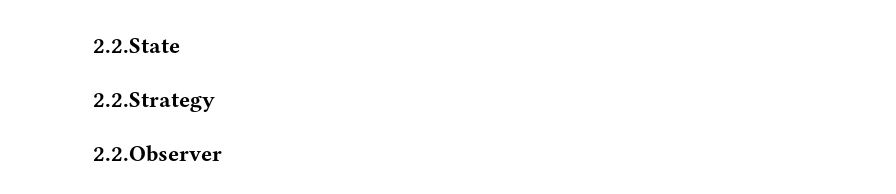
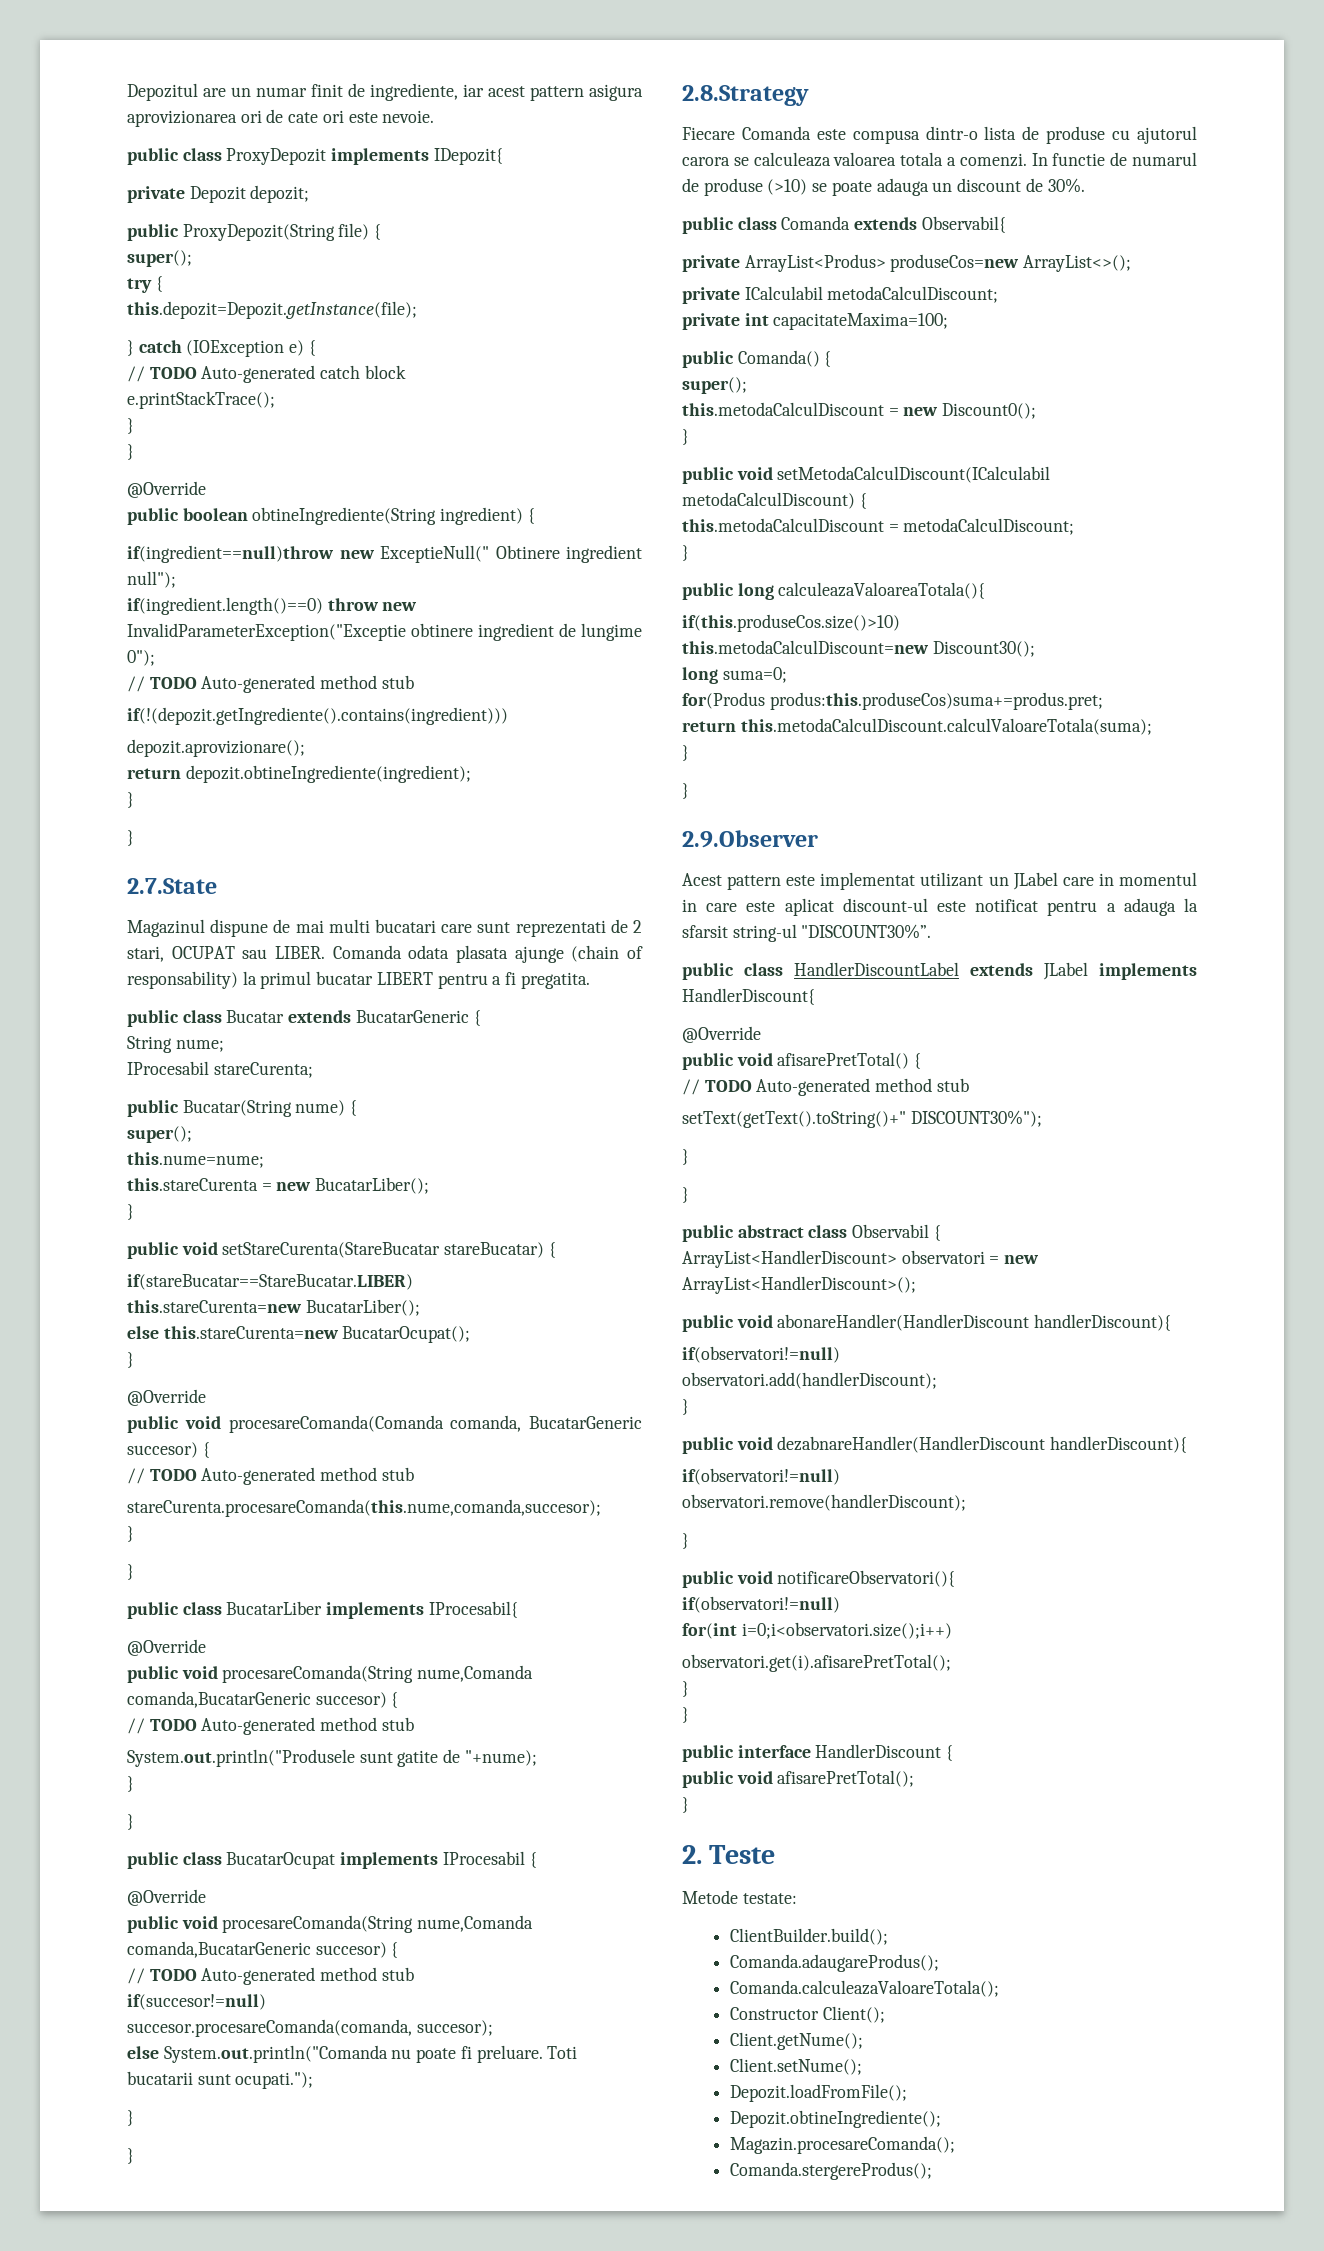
[93,38,180,53] [93,92,215,112] [93,145,222,162] 2.2.State // 2.2.Strategy // 2.2.Observer -> [127,83,643,101] [127,109,435,127] [127,148,503,165] [127,185,310,203] [127,223,382,241] [127,250,192,267] [127,276,163,293] [127,301,417,319] [127,340,316,357] [127,365,406,383] [127,391,275,409] [127,418,134,434] [127,444,134,460] [127,481,206,498] [127,507,535,525] [127,545,642,563] [127,571,176,588] [127,597,418,615] [127,623,642,641] [127,650,155,666] [127,675,414,693] [127,707,508,725] [127,739,305,757] [127,765,471,783] [127,792,134,808] [127,830,134,846] [127,878,217,894] [127,919,642,937] [127,945,643,963] [127,971,590,989] [127,1010,481,1027] [127,1036,224,1053] [127,1061,313,1078] [127,1100,358,1117] [127,1126,192,1143] [127,1152,264,1168] [127,1177,430,1194] [127,1204,134,1220] [127,1242,556,1259] [127,1274,413,1290] [127,1299,420,1316] [127,1326,471,1343] [127,1352,134,1368] [127,1389,206,1406] [127,1415,642,1433] [127,1442,210,1458] [127,1467,414,1485] [127,1499,601,1517] [127,1526,134,1542] [127,1564,134,1580] [127,1601,518,1619] [127,1639,206,1656] [127,1665,534,1683] [127,1691,399,1708] [127,1717,414,1735] [127,1749,537,1767] [127,1776,134,1792] [127,1814,134,1830] [127,1851,537,1869] [127,1889,206,1906] [127,1915,534,1933] [127,1941,399,1958] [127,1967,414,1985] [127,1994,266,2010] [127,2019,493,2037] [127,2045,578,2063] [127,2071,314,2089] [127,2110,134,2126] [127,2148,134,2164] [682,85,809,106] [682,126,1197,144] [682,152,1197,167] [682,178,1085,196] [682,216,1006,234] [682,254,1132,272] [682,286,999,304] [682,313,949,330] [682,350,832,368] [682,377,747,394] [682,402,1037,419] [682,429,689,445] [682,466,1051,484] [682,492,867,509] [682,518,1075,535] [682,545,689,561] [682,582,986,600] [682,614,900,632] [682,640,1035,657] [682,667,787,684] [682,692,1103,710] [682,718,1152,735] [682,745,689,761] [682,783,689,799] [682,830,818,848] [682,872,1197,890] [682,898,1198,916] [682,924,932,942] [682,962,1197,980] [682,988,815,1005] [682,1026,761,1043] [682,1052,922,1070] [682,1078,969,1096] [682,1110,1042,1128] [682,1149,689,1165] [682,1187,689,1203] [682,1224,941,1242] [682,1250,1040,1268] [682,1276,916,1294] [682,1314,1172,1332] [682,1346,840,1363] [682,1372,937,1389] [682,1399,689,1415] [682,1436,1188,1454] [682,1468,840,1485] [682,1494,966,1511] [682,1533,689,1549] [682,1570,956,1588] [682,1596,840,1613] [682,1622,952,1639] [682,1654,951,1672] [682,1681,689,1697] [682,1707,689,1723] [682,1744,954,1762] [682,1770,915,1788] [682,1797,689,1813] [682,1845,776,1864] [682,1890,797,1904] [730,1928,889,1945] [730,1954,940,1972] [730,1980,1000,1997] [730,2006,885,2023] [730,2032,864,2050] [730,2058,863,2075] [730,2084,908,2102] [730,2110,942,2128] [730,2136,956,2154] [730,2162,933,2180] Depozitul are un numar finit de ingrediente, iar acest pattern asigura aprovizionarea ori de cate ori este nevoie. // public class ProxyDepozit implements IDepozit{ // private Depozit depozit; // public ProxyDepozit(String file) { // super(); // try { // this.depozit=Depozit.getInstance(file); // } catch (IOException e) { // // TODO Auto-generated catch block // e.printStackTrace(); // } // } // @Override // public boolean obtineIngrediente(String ingredient) { // if(ingredient==null)throw new ExceptieNull(" Obtinere ingredient null"); // if(ingredient.length()==0) throw new InvalidParameterException("Exceptie obtinere ingredient de lungime 0"); // // TODO Auto-generated method stub // if(!(depozit.getIngrediente().contains(ingredient))) // depozit.aprovizionare(); // return depozit.obtineIngrediente(ingredient); // } // } // 2.7.State // Magazinul dispune de mai multi bucatari care sunt reprezentati de 2 stari, OCUPAT sau LIBER. Comanda odata plasata ajunge (chain of responsability) la primul bucatar LIBERT pentru a fi pregatita. // public class Bucatar extends BucatarGeneric { // String nume; // IProcesabil stareCurenta; // public Bucatar(String nume) { // super(); // this.nume=nume; // this.stareCurenta = new BucatarLiber(); // } // public void setStareCurenta(StareBucatar stareBucatar) { // if(stareBucatar==StareBucatar.LIBER) // this.stareCurenta=new BucatarLiber(); // else this.stareCurenta=new BucatarOcupat(); // } // @Override // public void procesareComanda(Comanda comanda, BucatarGeneric succesor) { // // TODO Auto-generated method stub // stareCurenta.procesareComanda(this.nume,comanda,succesor); // } // } // public class BucatarLiber implements IProcesabil{ // @Override // public void procesareComanda(String nume,Comanda comanda,BucatarGeneric succesor) { // // TODO Auto-generated method stub // System.out.println("Produsele sunt gatite de "+nume); // } // } // public class BucatarOcupat implements IProcesabil { // @Override // public void procesareComanda(String nume,Comanda comanda,BucatarGeneric succesor) { // // TODO Auto-generated method stub // if(succesor!=null) // succesor.procesareComanda(comanda, succesor); // else System.out.println("Comanda nu poate fi preluare. Toti bucatarii sunt ocupati."); // } // } // 2.8.Strategy // Fiecare Comanda este compusa dintr-o lista de produse cu ajutorul carora se calculeaza valoarea totala a comenzi. In functie de numarul de produse (>10) se poate adauga un discount de 30%. // public class Comanda extends Observabil{ // private ArrayList<Produs> produseCos=new ArrayList<>(); // private ICalculabil metodaCalculDiscount; // private int capacitateMaxima=100; // public Comanda() { // super(); // this.metodaCalculDiscount = new Discount0(); // } // public void setMetodaCalculDiscount(ICalculabil metodaCalculDiscount) { // this.metodaCalculDiscount = metodaCalculDiscount; // } // public long calculeazaValoareaTotala(){ // if(this.produseCos.size()>10) // this.metodaCalculDiscount=new Discount30(); // long suma=0; // for(Produs produs:this.produseCos)suma+=produs.pret; // return this.metodaCalculDiscount.calculValoareTotala(suma); // } // } // 2.9.Observer // Acest pattern este implementat utilizant un JLabel care in momentul in care este aplicat discount-ul este notificat pentru a adauga la sfarsit string-ul "DISCOUNT30%”. // public class HandlerDiscountLabel extends JLabel implements HandlerDiscount{ // @Override // public void afisarePretTotal() { // // TODO Auto-generated method stub // setText(getText().toString()+" DISCOUNT30%"); // } // } // public abstract class Observabil { // ArrayList<HandlerDiscount> observatori = new ArrayList<HandlerDiscount>(); // public void abonareHandler(HandlerDiscount handlerDiscount){ // if(observatori!=null) // observatori.add(handlerDiscount); // } // public void dezabnareHandler(HandlerDiscount handlerDiscount){ // if(observatori!=null) // observatori.remove(handlerDiscount); // } // public void notificareObservatori(){ // if(observatori!=null) // for(int i=0;i<observatori.size();i++) // observatori.get(i).afisarePretTotal(); // } // } // public interface HandlerDiscount { // public void afisarePretTotal(); // } // 2. Teste // Metode testate: // ClientBuilder.build(); // Comanda.adaugareProdus(); // Comanda.calculeazaValoareTotala(); // Constructor Client(); // Client.getNume(); // Client.setNume(); // Depozit.loadFromFile(); // Depozit.obtineIngrediente(); // Magazin.procesareComanda(); // Comanda.stergereProdus();

